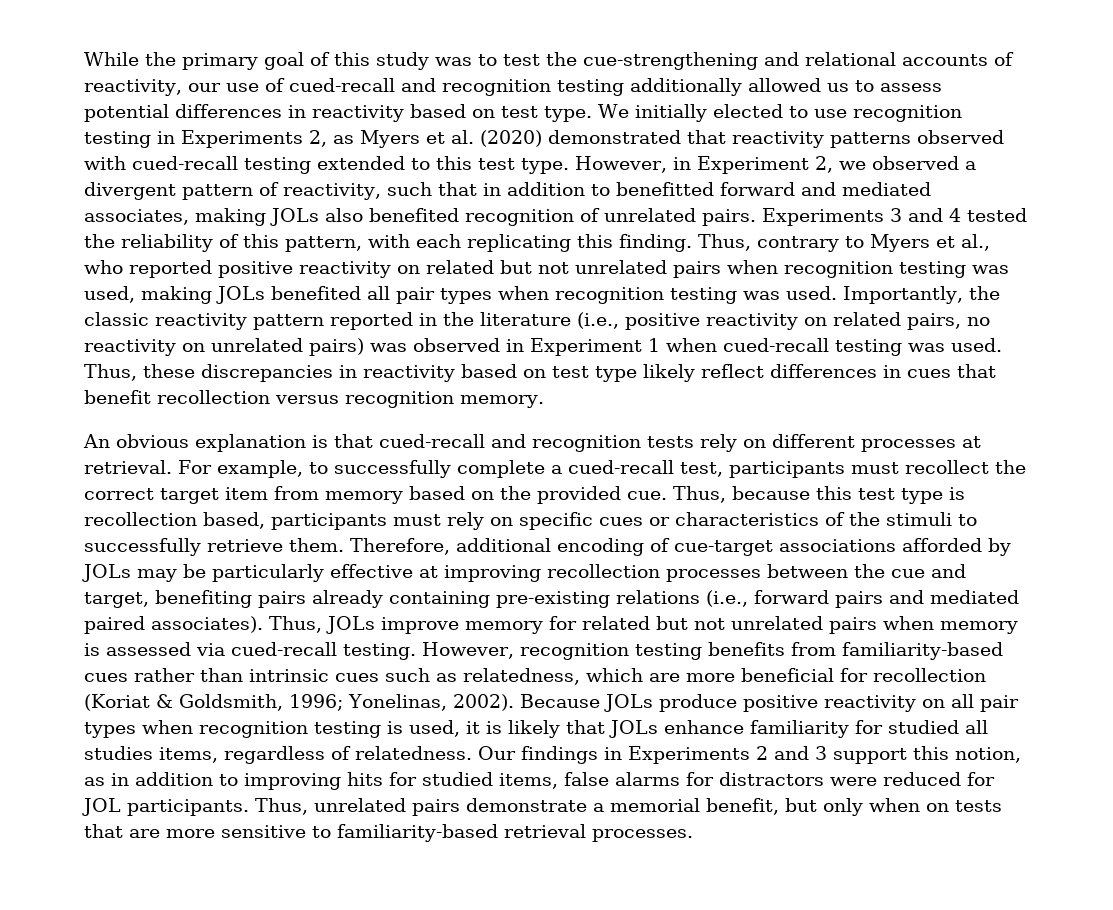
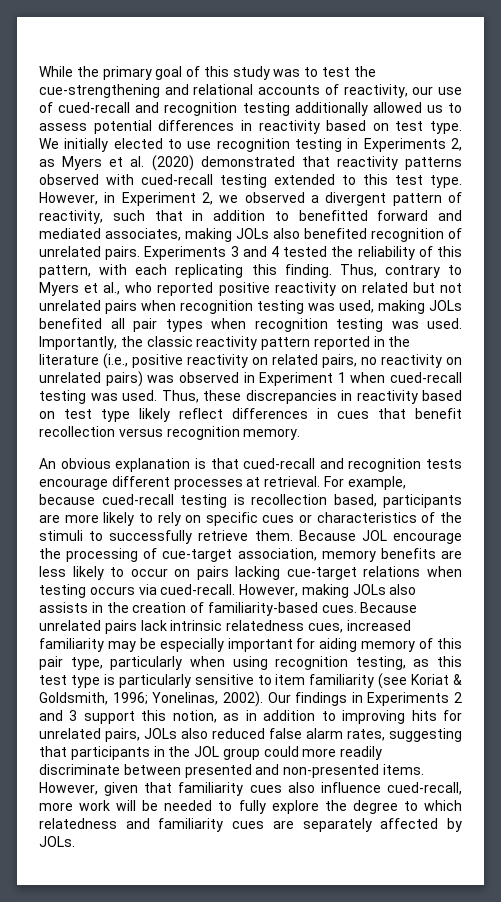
[700,434,766,452] rely on -> [39,478,108,490] encourage
[308,460,1026,478] [84,486,965,504] [84,512,441,530] to successfully complete a cued-recall test, participants must recollect the correct target item from memory based on the provided cue. Thus, because this test type is recollection based, participants must -> [39,494,462,508] [39,512,153,526] because cued-recall testing is recollection based, participants are more likely to
[350,538,1011,556] [82,564,966,582] [84,590,1019,608] [84,616,1018,634] [84,642,1003,660] [84,668,986,685] [84,694,150,711] Therefore, additional encoding of cue-target associations afforded by JOLs may be particularly effective at improving recollection processes between the cue and target, benefiting pairs already containing pre-existing relations (i.e., forward pairs and mediated paired associates). Thus, JOLs improve memory for related but not unrelated pairs when memory is assessed via cued-recall testing. However, recognition testing benefits from familiarity-based cues rather than intrinsic cues such as relatedness, which are more beneficial for recollection (Koriat -> [298,530,462,544] [39,548,462,562] [39,566,463,580] [39,584,417,598] [39,602,418,616] [39,620,411,634] [39,638,463,652] [39,656,462,670] [39,673,450,689] Because JOL encourage the processing of cue-target association, memory benefits are less likely to occur on pairs lacking cue-target relations when testing occurs via cued-recall. However, making JOLs also assists in the creation of familiarity-based cues. Because unrelated pairs lack intrinsic relatedness cues, increased familiarity may be especially important for aiding memory of this pair type, particularly when using recognition testing, as this test type is particularly sensitive to item familiarity (see Koriat
[519,694,1019,712] [84,720,988,738] [84,746,472,764] Because JOLs produce positive reactivity on all pair types when recognition testing is used, it is likely that JOLs enhance familiarity for studied all studies items, regardless of relatedness. -> (263, 699) none
[422,772,995,789] [82,798,1002,816] [84,824,693,842] studied items, false alarms for distractors were reduced for JOL participants. Thus, unrelated pairs demonstrate a memorial benefit, but only when on tests that are more sensitive to familiarity-based retrieval processes. -> [39,728,462,742] [39,746,383,760] [39,764,424,778] [39,782,462,796] [39,800,462,814] [39,818,462,832] [39,836,75,847] unrelated pairs, JOLs also reduced false alarm rates, suggesting that participants in the JOL group could more readily discriminate between presented and non-presented items. However, given that familiarity cues also influence cued-recall, more work will be needed to fully explore the degree to which relatedness and familiarity cues are separately affected by JOLs.

